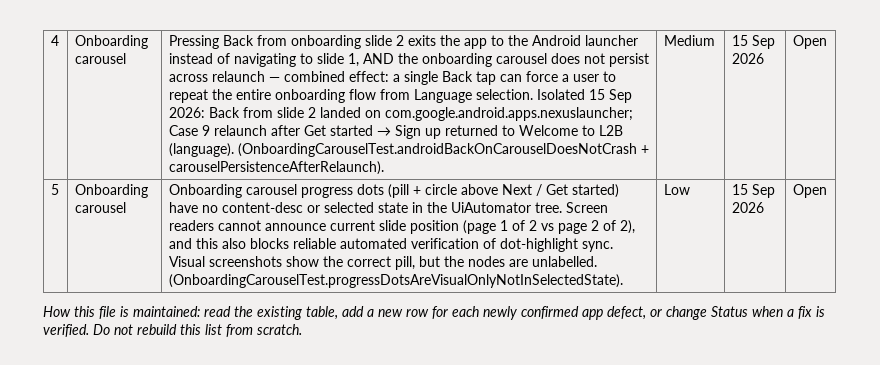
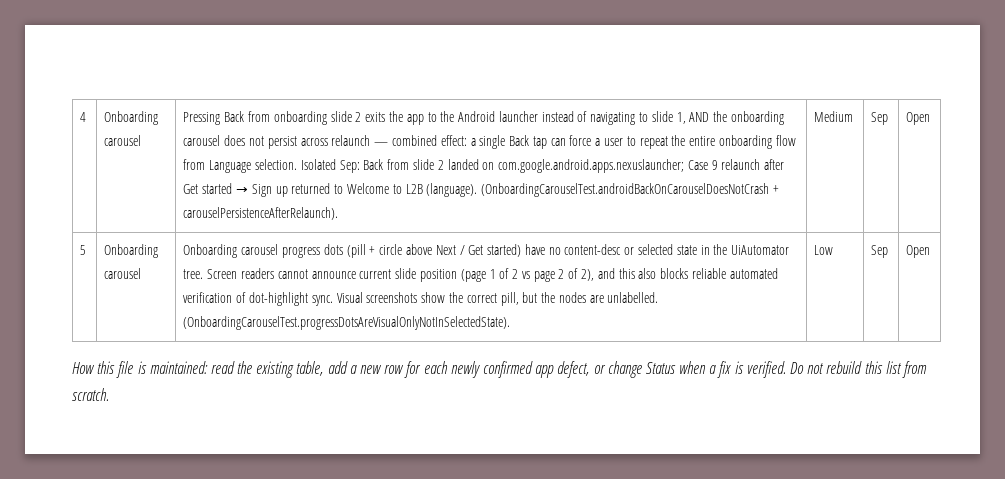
[588,89,632,103] [168,107,205,118] 15 Sep 2026: -> [339,160,360,173] Sep:
[731,35,775,49] [731,53,764,64] 15 Sep 2026 -> [871,112,889,125] Sep
[731,184,775,198] [731,202,764,213] 15 Sep 2026 -> [871,245,889,258] Sep

